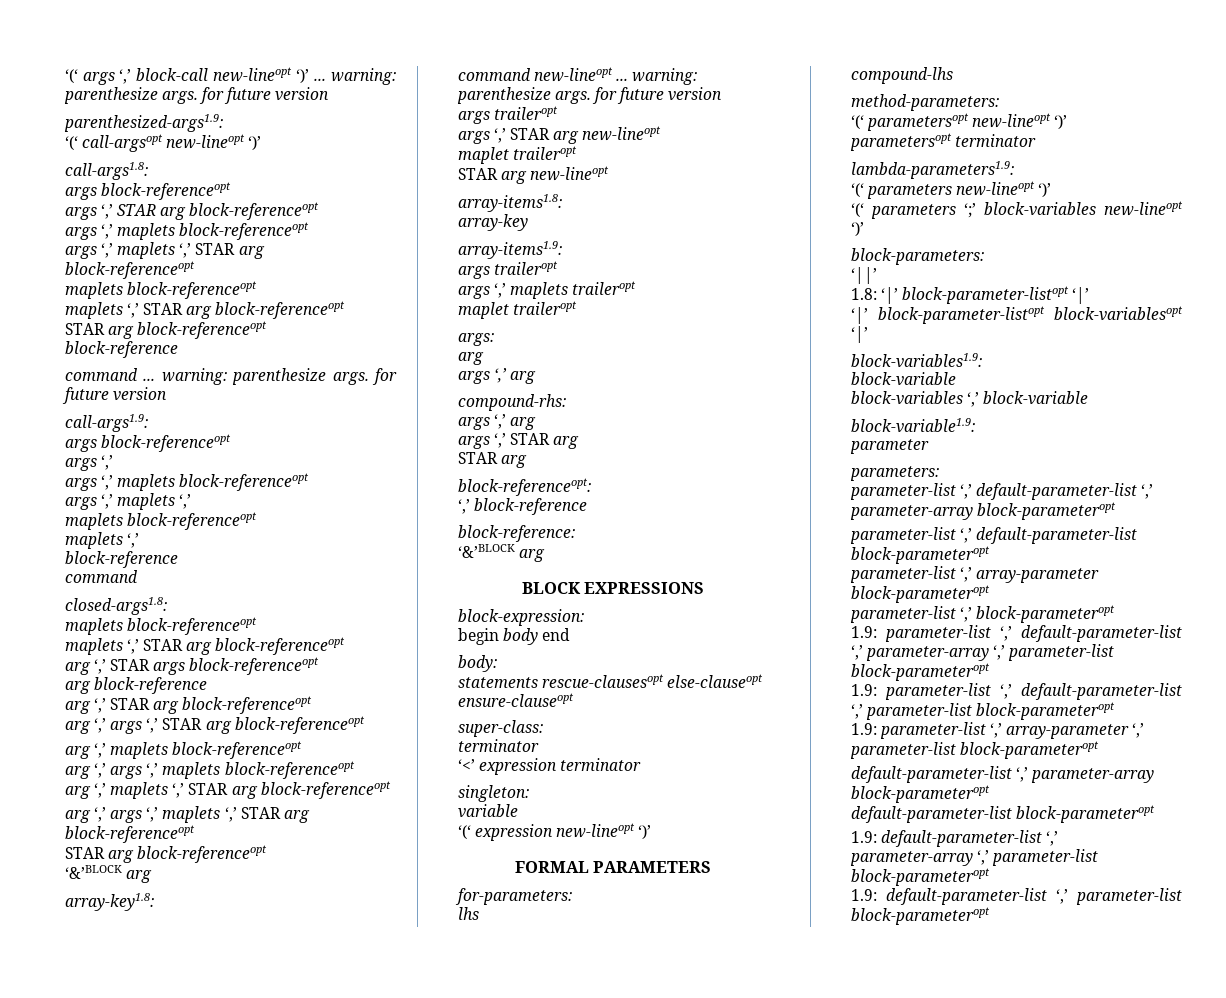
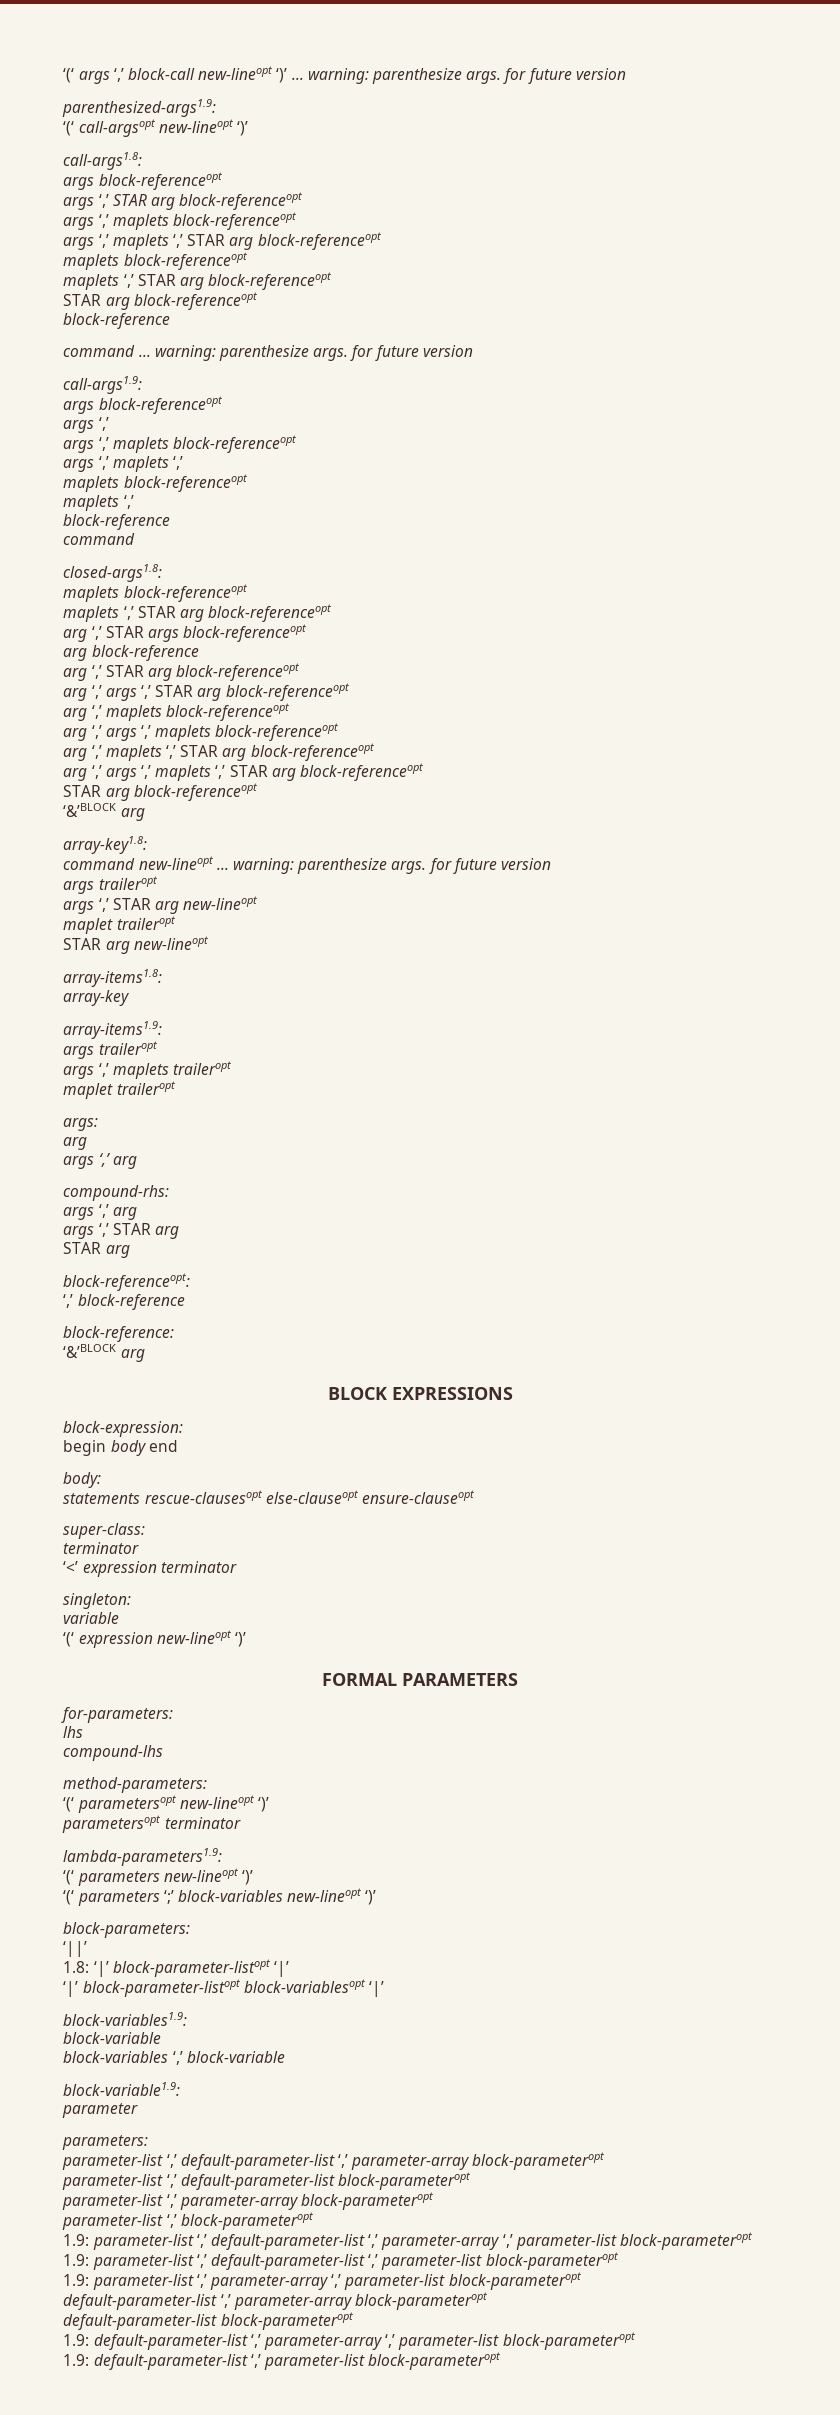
[975,568,1099,583] array-parameter -> [179,2195,298,2210] parameter-array
[1006,724,1130,739] array-parameter -> [210,2275,329,2290] parameter-array

